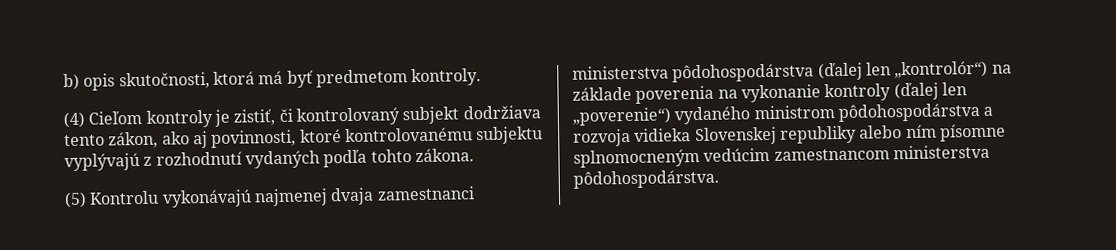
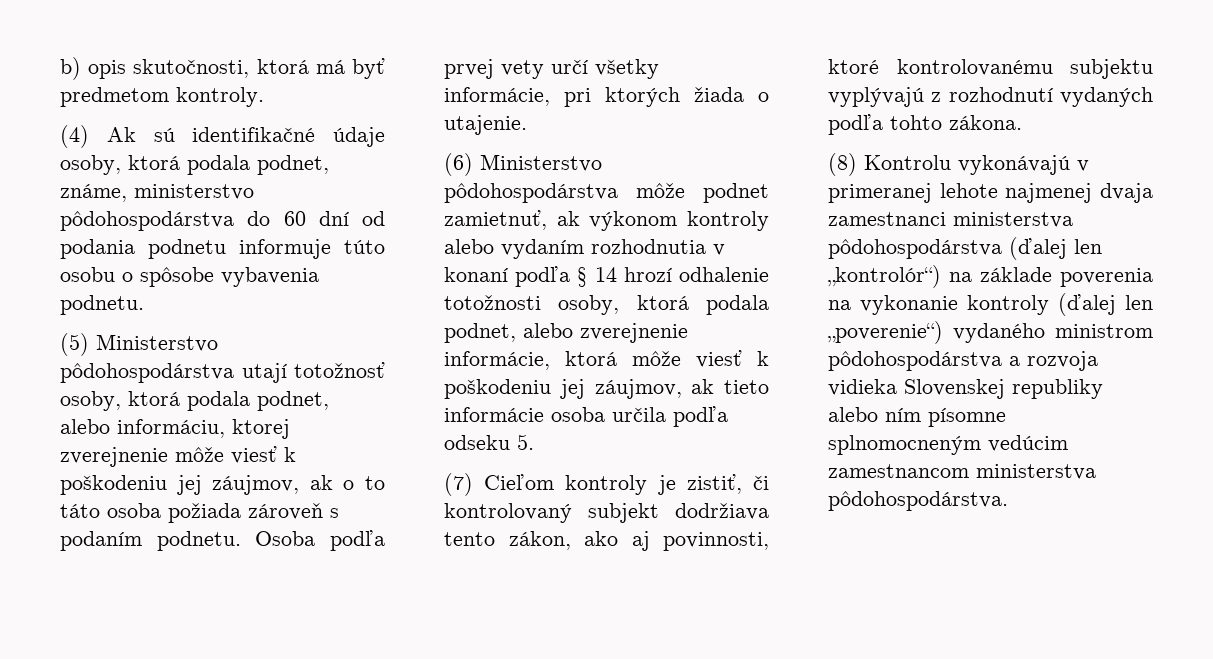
(85, 120) none -> [106,127,385,147] [60,155,329,175] [60,184,254,202] [60,211,385,231] [60,239,385,259] [60,267,319,287] [60,295,144,315] [60,333,218,356] [60,362,385,383] [60,391,329,411] [60,419,290,439] [60,446,296,467] [60,475,385,495] [60,503,339,523] [60,530,385,551] [444,59,659,79] [444,87,769,107] [444,115,527,135] [444,153,602,176] [444,183,769,203] [444,210,769,231] [444,239,725,259] [444,266,769,287] [444,295,769,315] [444,323,688,343] [444,350,769,370] [444,379,769,399] [444,406,728,427] [444,434,534,450] [444,473,473,496] Ak sú identifikačné údaje osoby, ktorá podala podnet, známe, ministerstvo pôdohospodárstva do 60 dní od podania podnetu informuje túto osobu o spôsobe vybavenia podnetu. // (5) Ministerstvo pôdohospodárstva utají totožnosť osoby, ktorá podala podnet, alebo informáciu, ktorej zverejnenie môže viesť k poškodeniu jej záujmov, ak o to táto osoba požiada zároveň s podaním podnetu. Osoba podľa prvej vety určí všetky informácie, pri ktorých žiada o utajenie. // (6) Ministerstvo pôdohospodárstva môže podnet zamietnuť, ak výkonom kontroly alebo vydaním rozhodnutia v konaní podľa § 14 hrozí odhalenie totožnosti osoby, ktorá podala podnet, alebo zverejnenie informácie, ktorá môže viesť k poškodeniu jej záujmov, ak tieto informácie osoba určila podľa odseku 5. // (7)
[64,191,87,209] (5) -> [828,153,857,176] (8)
(252, 198) none -> [1077,160,1089,172] [828,183,998,203] v primeranej lehote

